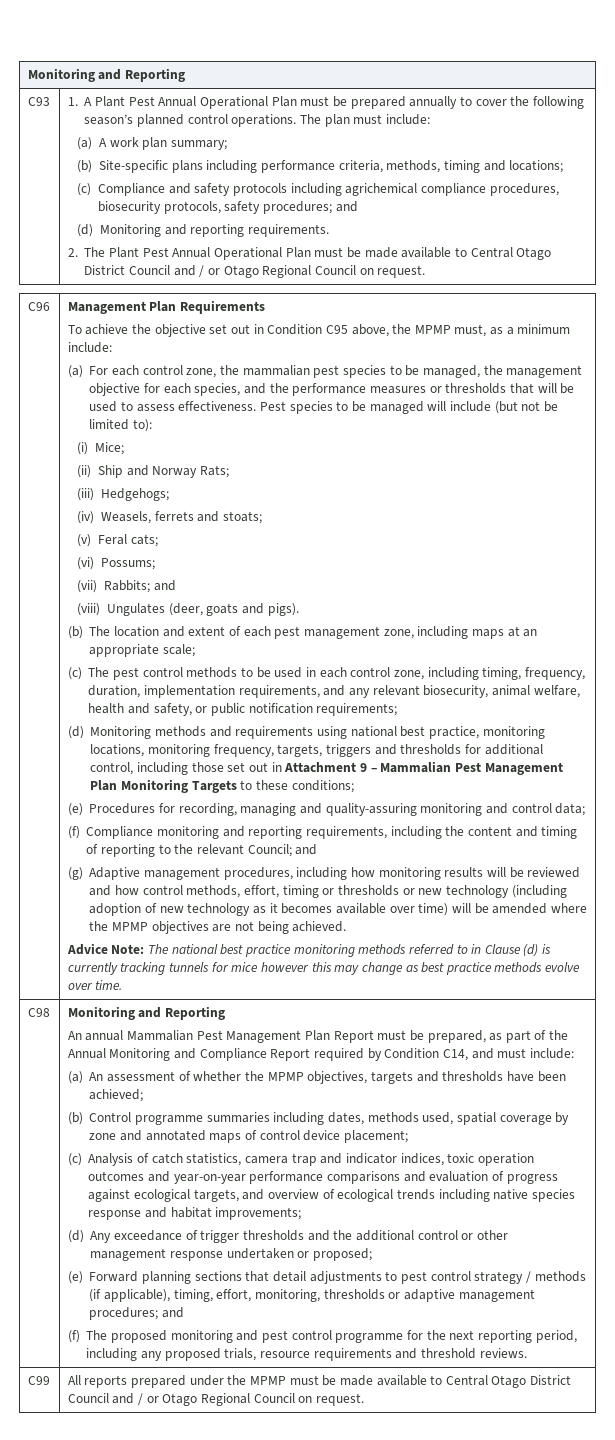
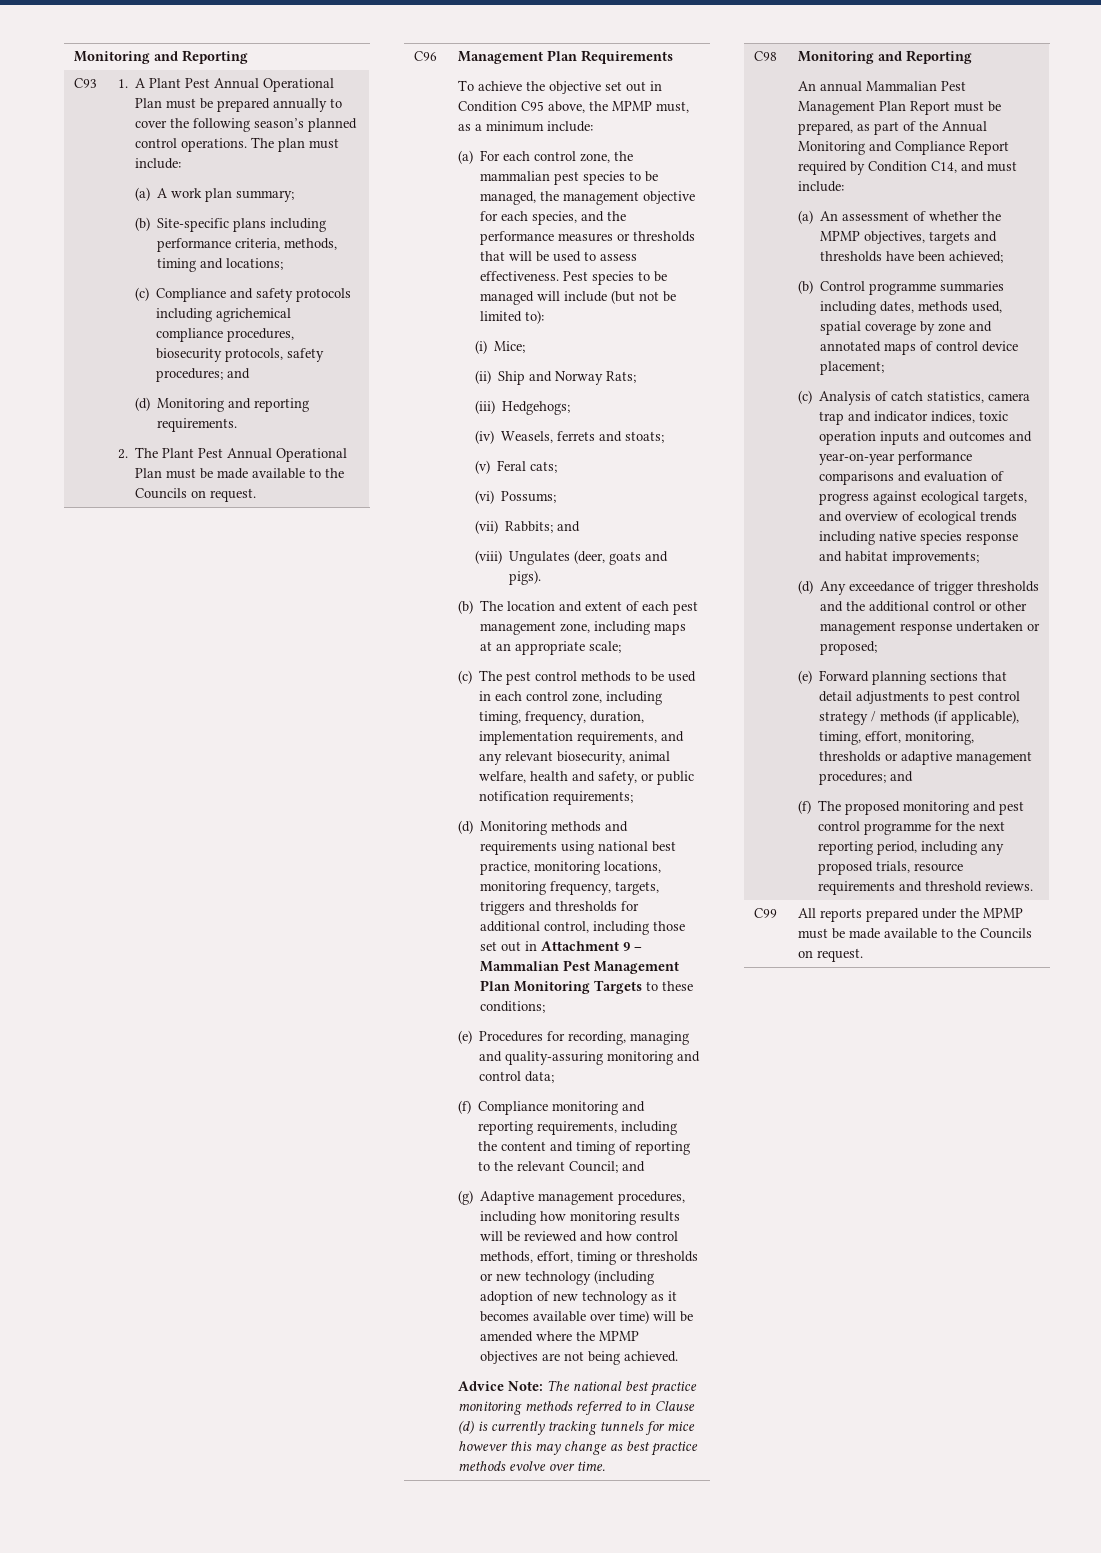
[470,247,552,260] [84,265,356,278] Central Otago District Council and / or Otago Regional Council -> [325,468,345,478] [135,488,188,499] the Councils
(534, 1159) none -> [880,431,947,445] inputs and
[445,1375,572,1388] [67,1393,295,1406] Central Otago District Council and / or Otago Regional Council -> [957,928,1033,939] the Councils

